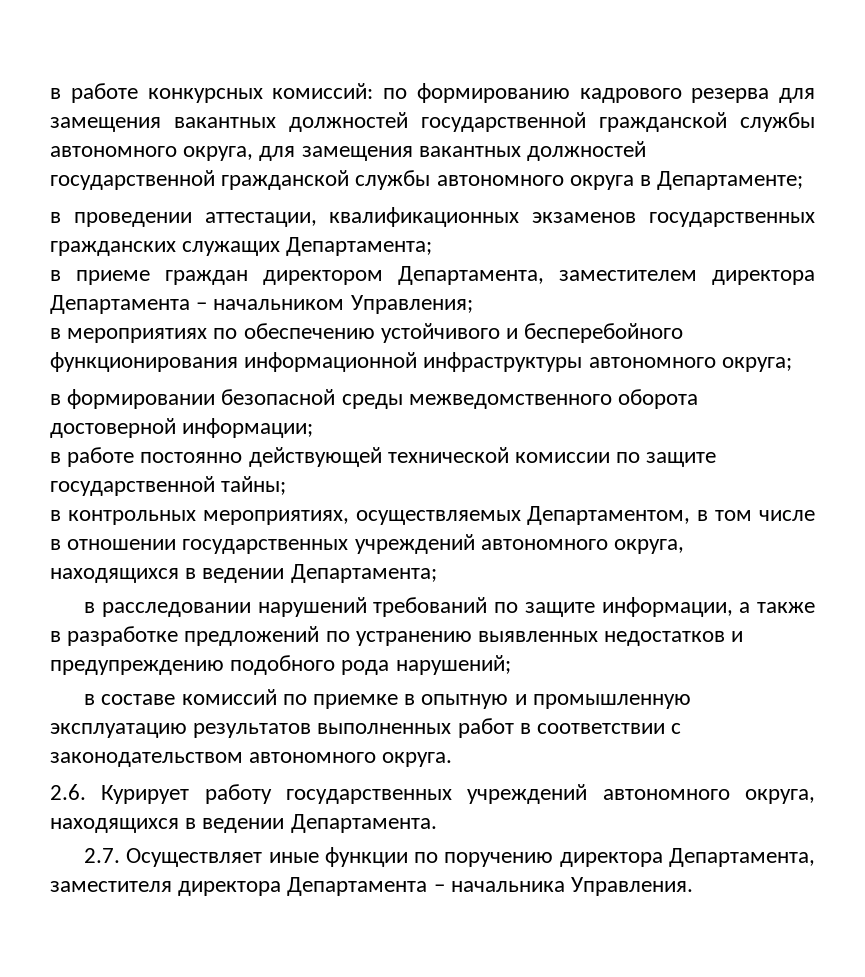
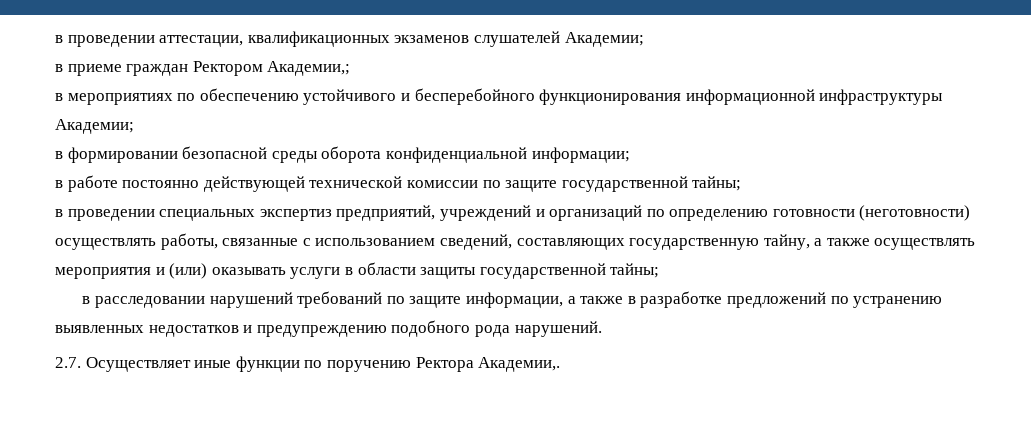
[50,83,815,103] [50,112,815,132] [50,141,647,161] [50,170,804,190] [50,207,815,227] [50,237,433,256] [50,266,815,285] [50,295,473,314] в работе конкурсных комиссий: по формированию кадрового резерва для замещения вакантных должностей государственной гражданской службы автономного округа, для замещения вакантных должностей государственной гражданской службы автономного округа в Департаменте; // в проведении аттестации, квалификационных экзаменов государственных гражданских служащих Департамента; // в приеме граждан директором Департамента, заместителем директора Департамента – начальником Управления; -> [55,31,644,47] [55,61,351,76] в проведении аттестации, квалификационных экзаменов слушателей Академии; // в приеме граждан Ректором Академии,;
[588,357,792,372] автономного округа; -> [55,119,134,134] Академии;
[408,389,699,409] [50,418,176,438] межведомственного оборота достоверной -> [321,146,527,163] оборота конфиденциальной
[67,506,815,525] [50,534,685,554] [50,564,437,583] контрольных мероприятиях, осуществляемых Департаментом, в том числе в отношении государственных учреждений автономного округа, находящихся в ведении Департамента; -> [67,205,971,221] [55,233,976,250] [55,262,660,279] проведении специальных экспертиз предприятий, учреждений и организаций по определению готовности (неготовности) осуществлять работы, связанные с использованием сведений, составляющих государственную тайну, а также осуществлять мероприятия и (или) оказывать услуги в области защиты государственной тайны;
[395,655,511,675] [84,689,691,709] [50,718,682,738] [50,752,453,767] [50,784,815,804] [50,814,437,833] нарушений; // в составе комиссий по приемке в опытную и промышленную эксплуатацию результатов выполненных работ в соответствии с законодательством автономного округа. // 2.6. Курирует работу государственных учреждений автономного округа, находящихся в ведении Департамента. -> [514,321,602,337] нарушений.
[559,848,815,867] [50,877,694,896] директора Департамента, заместителя директора Департамента – начальника Управления. -> [415,357,561,372] Ректора Академии,.

